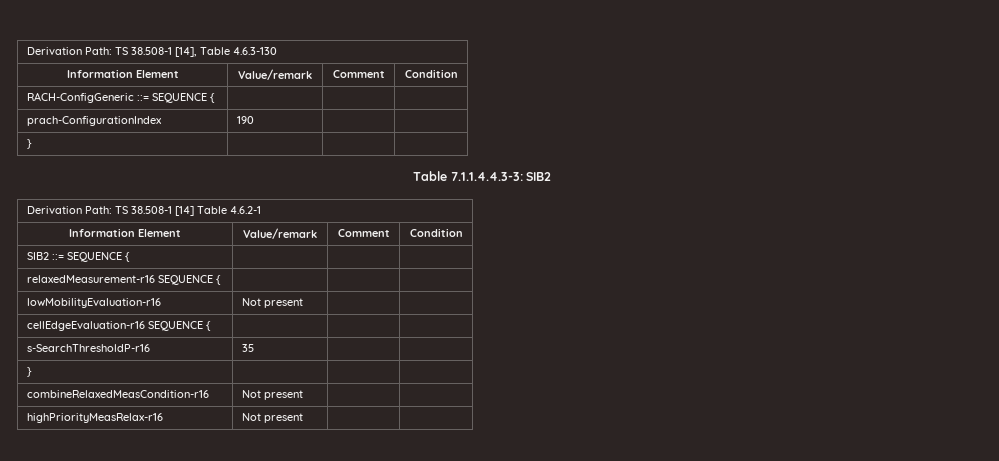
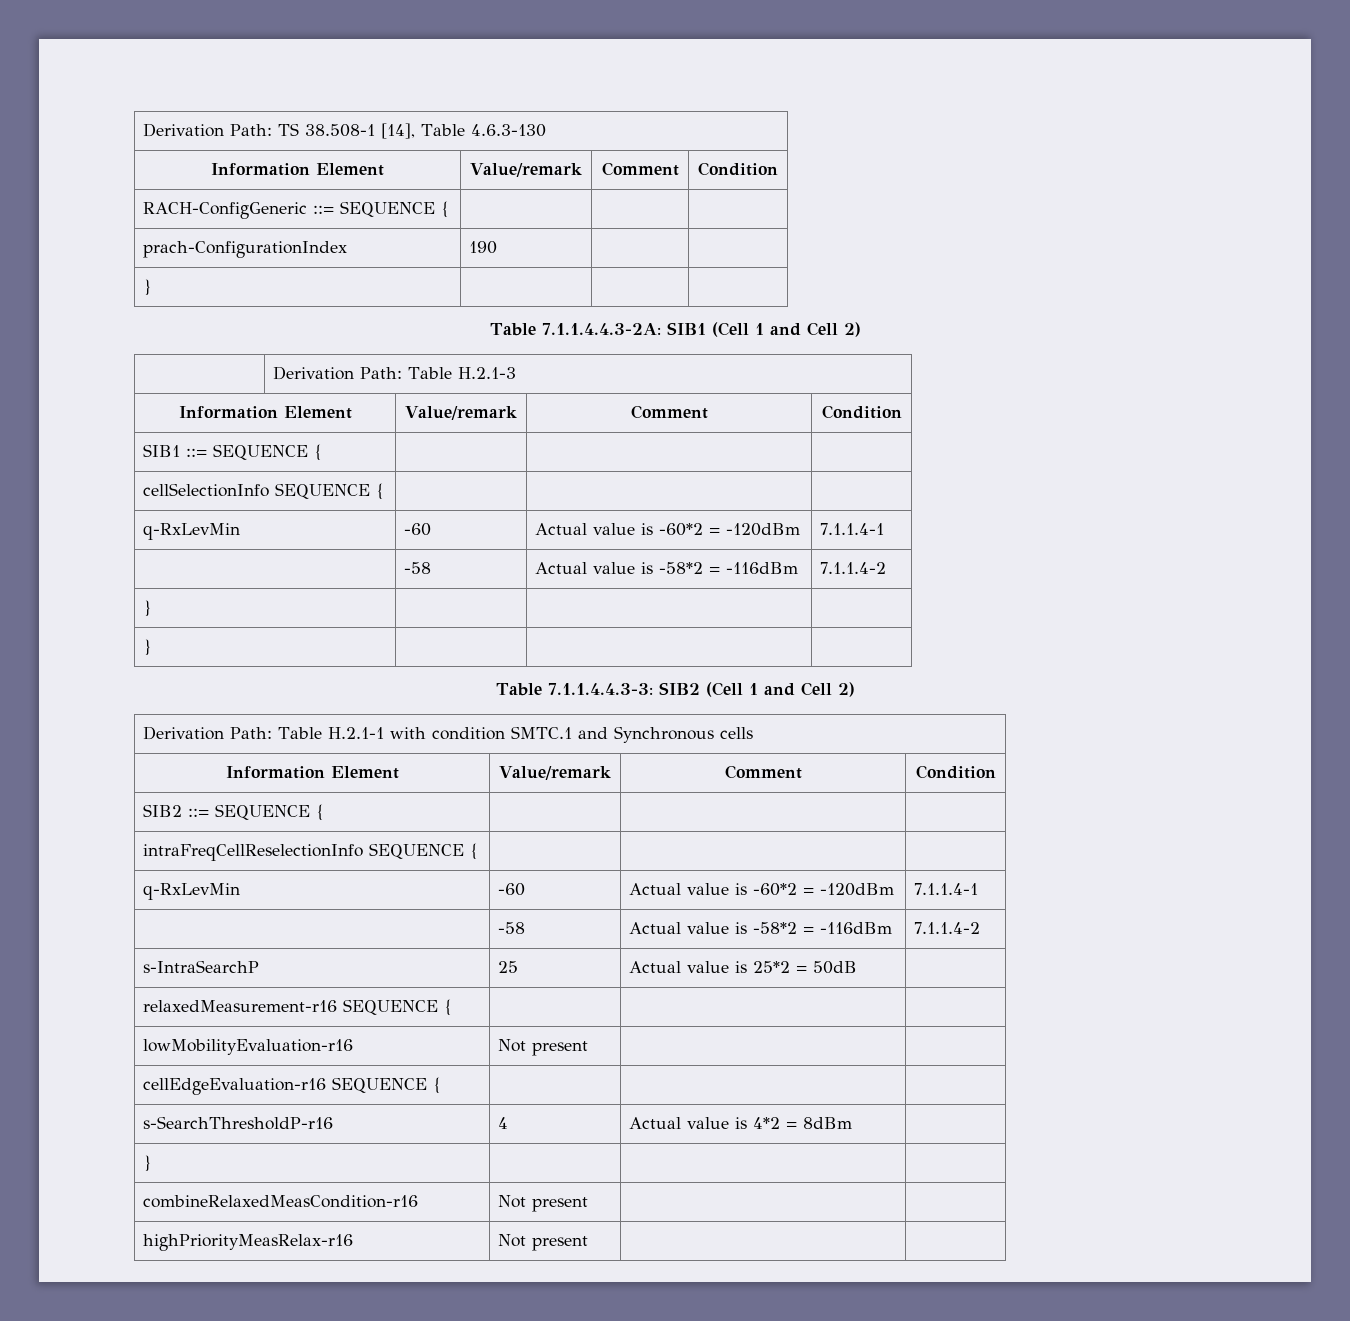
[450,172,551,181] [26,206,261,216] 7.1.1.4.4.3-3: SIB2 // Derivation Path: TS 38.508-1 [14] Table 4.6.2-1 -> [541,322,861,337] [273,366,517,380] [178,406,352,419] [405,406,518,420] [630,405,708,419] [821,405,902,419] [143,444,324,461] [143,483,386,500] [143,523,241,540] [404,523,432,536] [535,523,801,536] [820,523,885,535] [404,562,432,574] [535,562,799,574] [820,562,887,574] [143,600,153,617] [143,639,153,656] [495,682,855,697] [143,726,754,743] 7.1.1.4.4.3-2A: SIB1 (Cell 1 and Cell 2) // | Derivation Path: Table H.2.1-3 // Information Element | Value/remark | Comment | Condition // SIB1 ::= SEQUENCE { | | | // cellSelectionInfo SEQUENCE { | | | // q-RxLevMin | -60 | Actual value is -60*2 = -120dBm | 7.1.1.4-1 // | -58 | Actual value is -58*2 = -116dBm | 7.1.1.4-2 // } | | | // } | | | // Table 7.1.1.4.4.3-3: SIB2 (Cell 1 and Cell 2) // Derivation Path: Table H.2.1-1 with condition SMTC.1 and Synchronous cells
(130, 257) none -> [143,843,480,861] [143,883,241,900] [498,883,526,896] [629,883,895,896] [914,883,979,895] [498,922,526,934] [629,922,893,934] [914,922,981,934] [143,960,260,973] [498,961,519,973] [629,961,858,974] // intraFreqCellReselectionInfo SEQUENCE { | | | // q-RxLevMin | -60 | Actual value is -60*2 = -120dBm | 7.1.1.4-1 // | -58 | Actual value is -58*2 = -116dBm | 7.1.1.4-2 // s-IntraSearchP | 25 | Actual value is 25*2 = 50dB |
[241,344,254,352] 35 | -> [498,1117,509,1129] [629,1117,853,1129] 4 | Actual value is 4*2 = 8dBm

